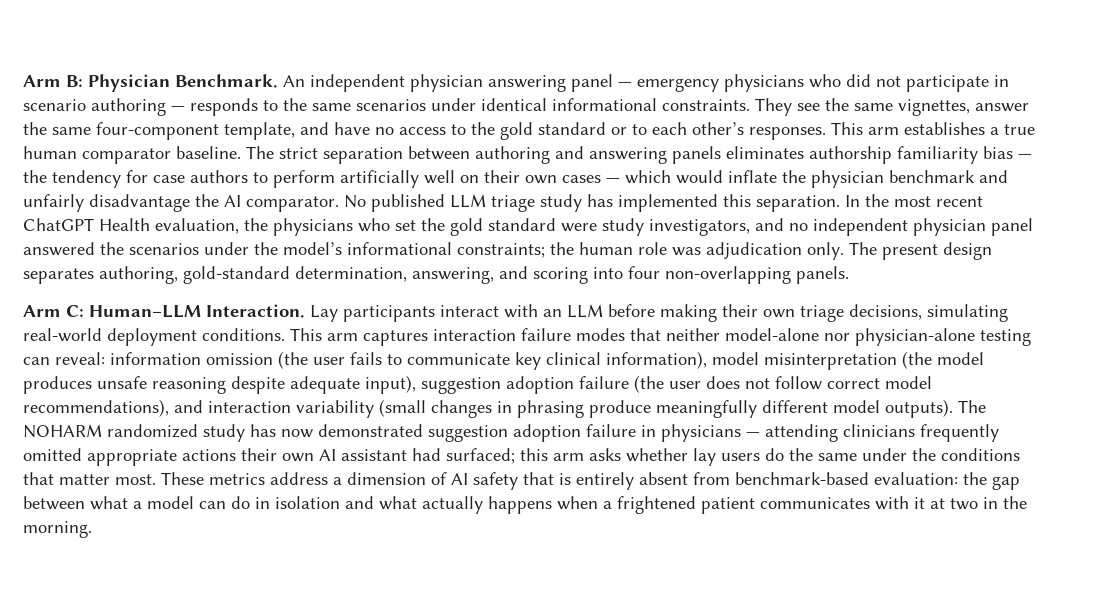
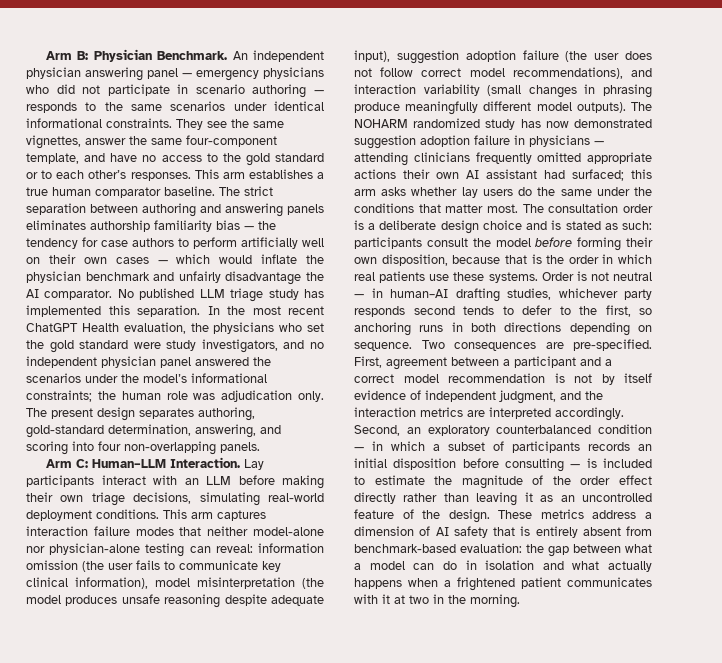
(156, 479) none -> [522,203,653,213] [354,220,652,234] [354,237,653,251] [354,254,652,266] [354,271,652,283] [354,288,652,302] [354,305,652,317] [354,322,652,336] [354,339,652,351] [354,356,612,370] [354,373,652,385] [354,390,603,404] [354,407,624,421] [354,424,652,436] [354,441,652,453] [354,458,652,472] [354,475,652,489] [354,492,652,506] [354,509,490,523] The consultation order is a deliberate design choice and is stated as such: participants consult the model before forming their own disposition, because that is the order in which real patients use these systems. Order is not neutral — in human–AI drafting studies, whichever party responds second tends to defer to the first, so anchoring runs in both directions depending on sequence. Two consequences are pre-specified. First, agreement between a participant and a correct model recommendation is not by itself evidence of independent judgment, and the interaction metrics are interpreted accordingly. Second, an exploratory counterbalanced condition — in which a subset of participants records an initial disposition before consulting — is included to estimate the magnitude of the order effect directly rather than leaving it as an uncontrolled feature of the design.

